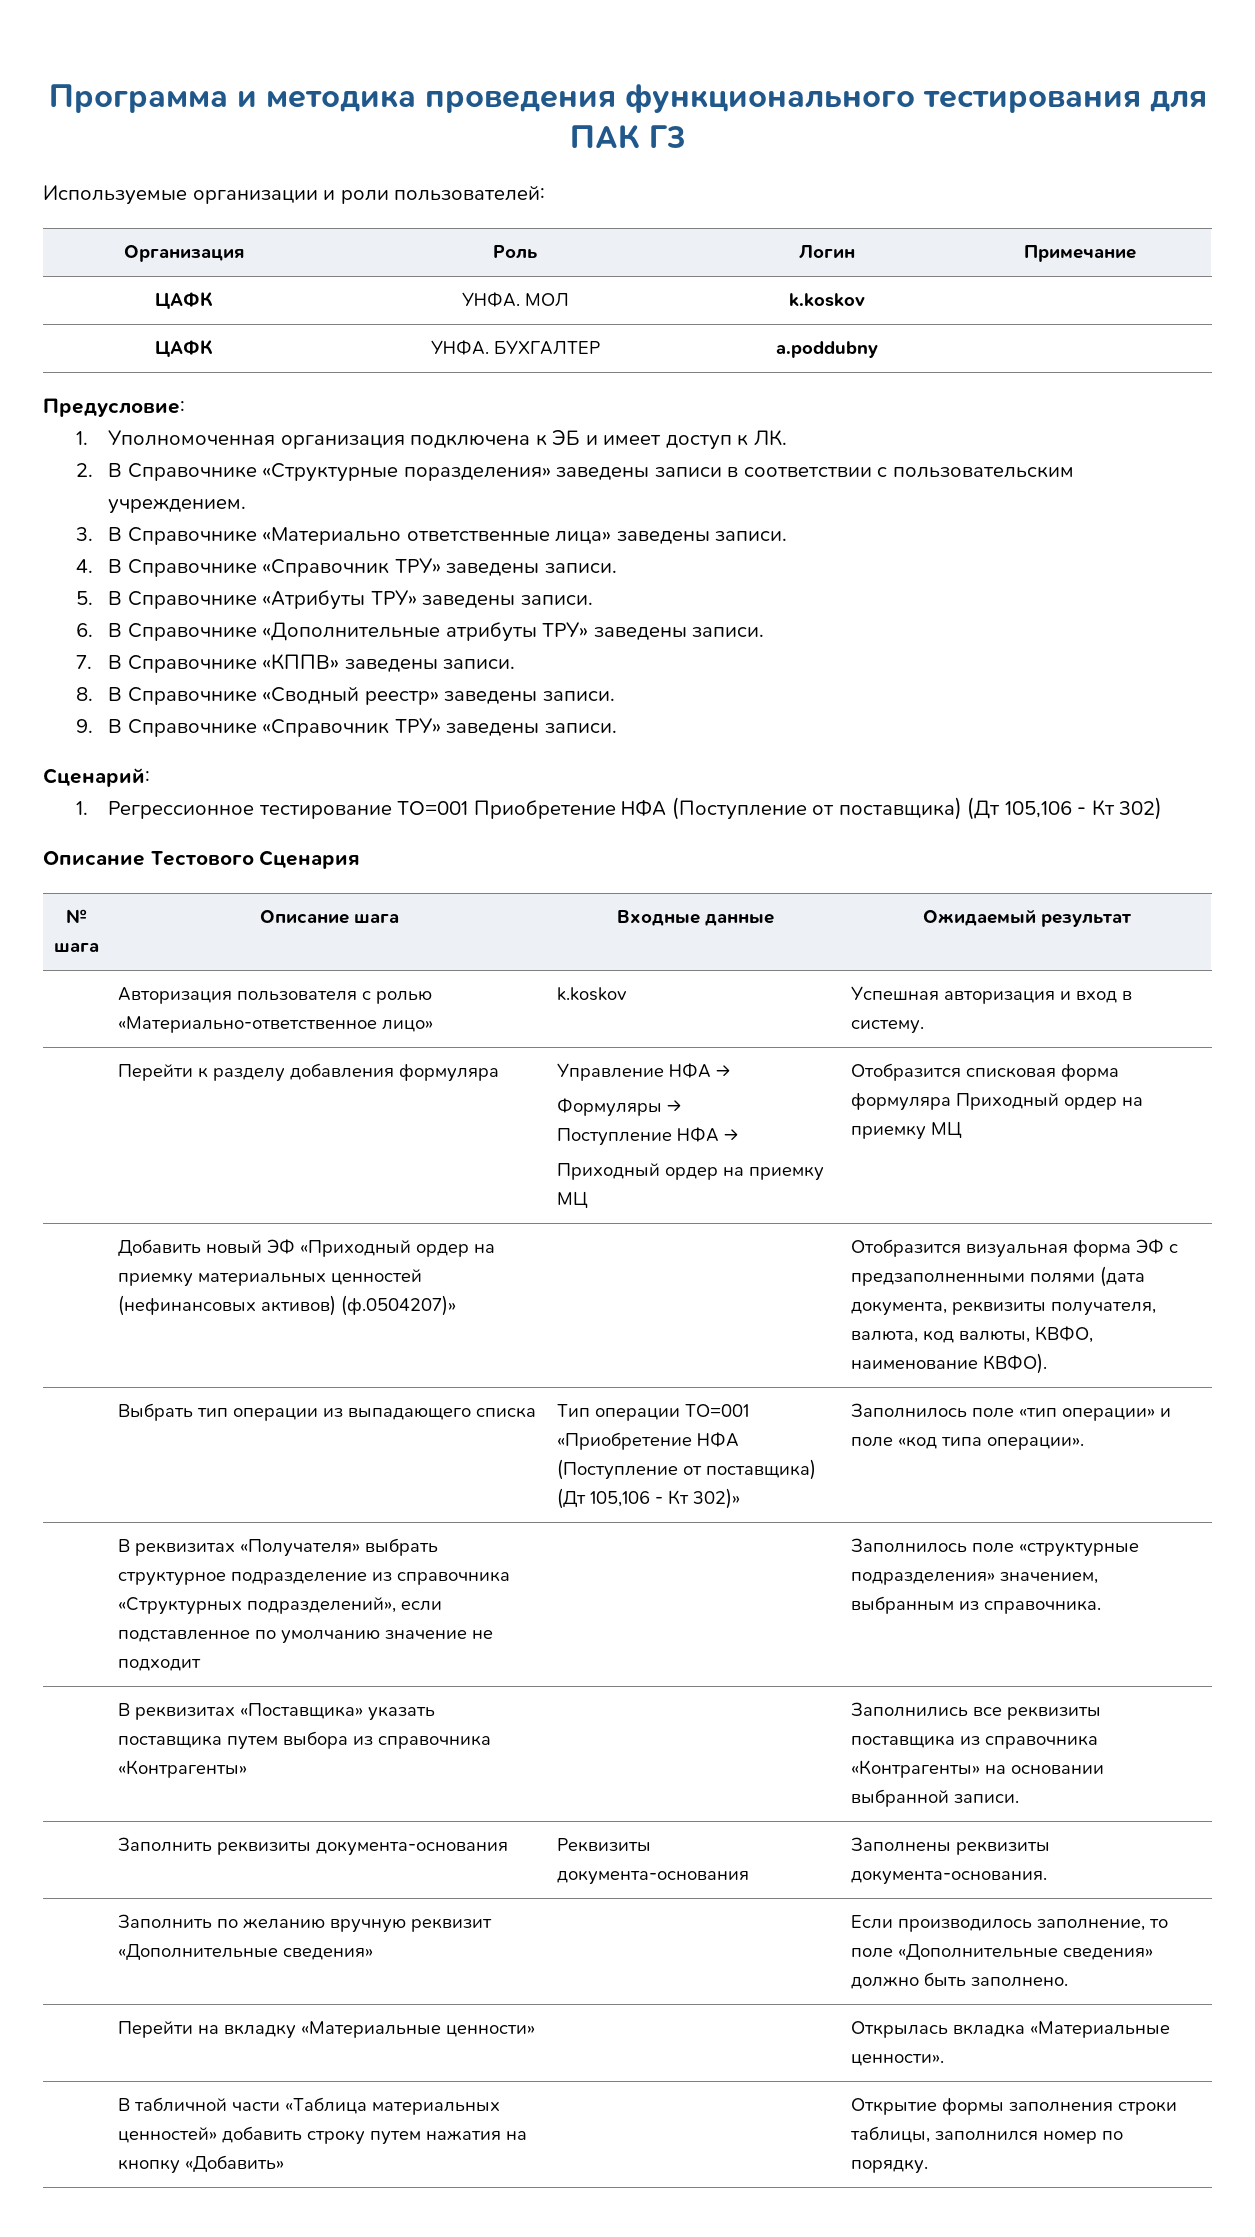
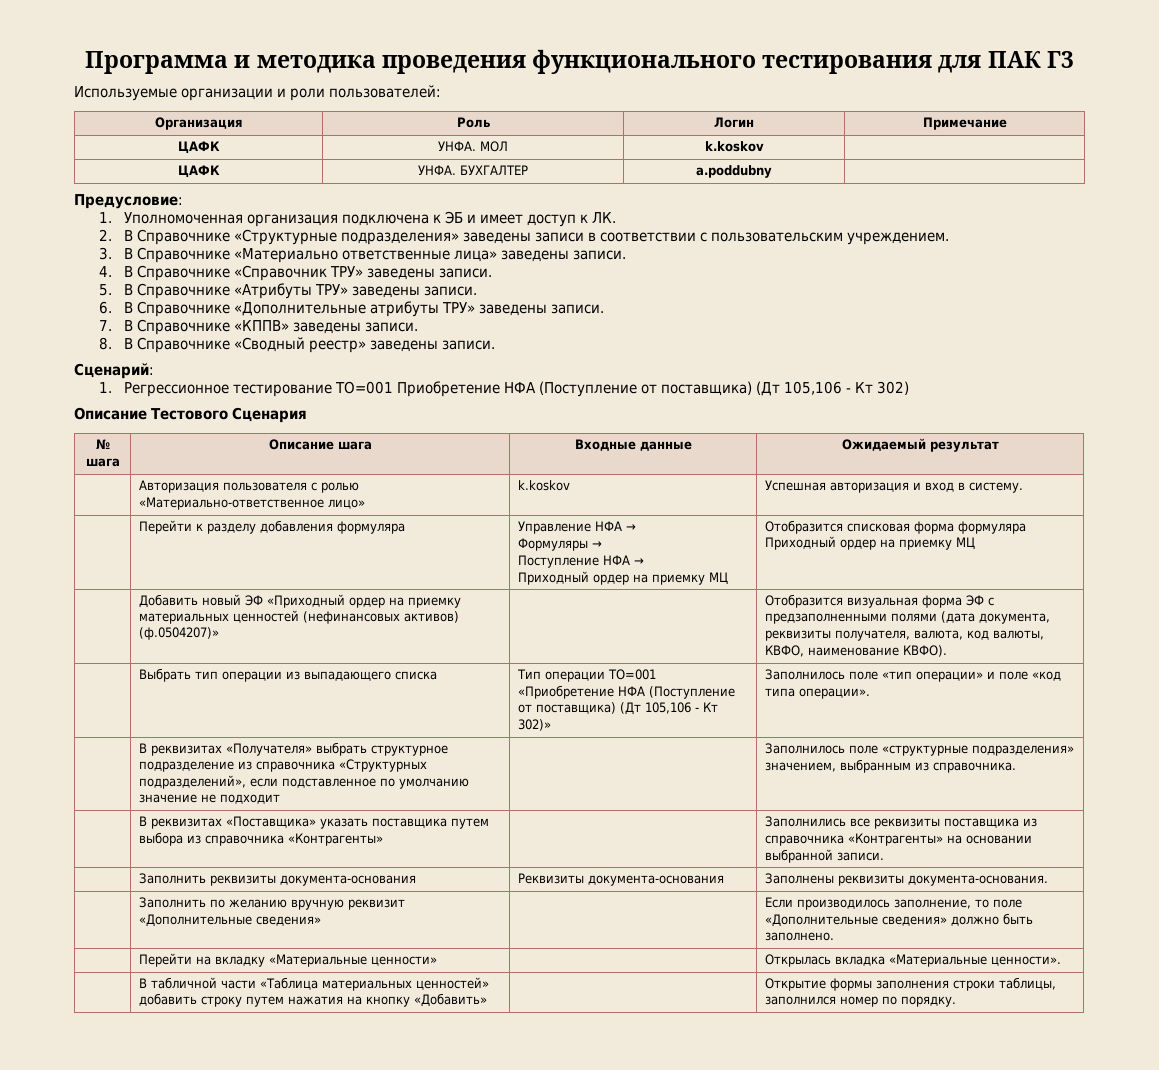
[403,467,551,481] поразделения» -> [340,232,459,245] подразделения»
[75,718,617,737] // 9. В Справочнике «Справочник ТРУ» заведены записи. -> (495, 345) none

